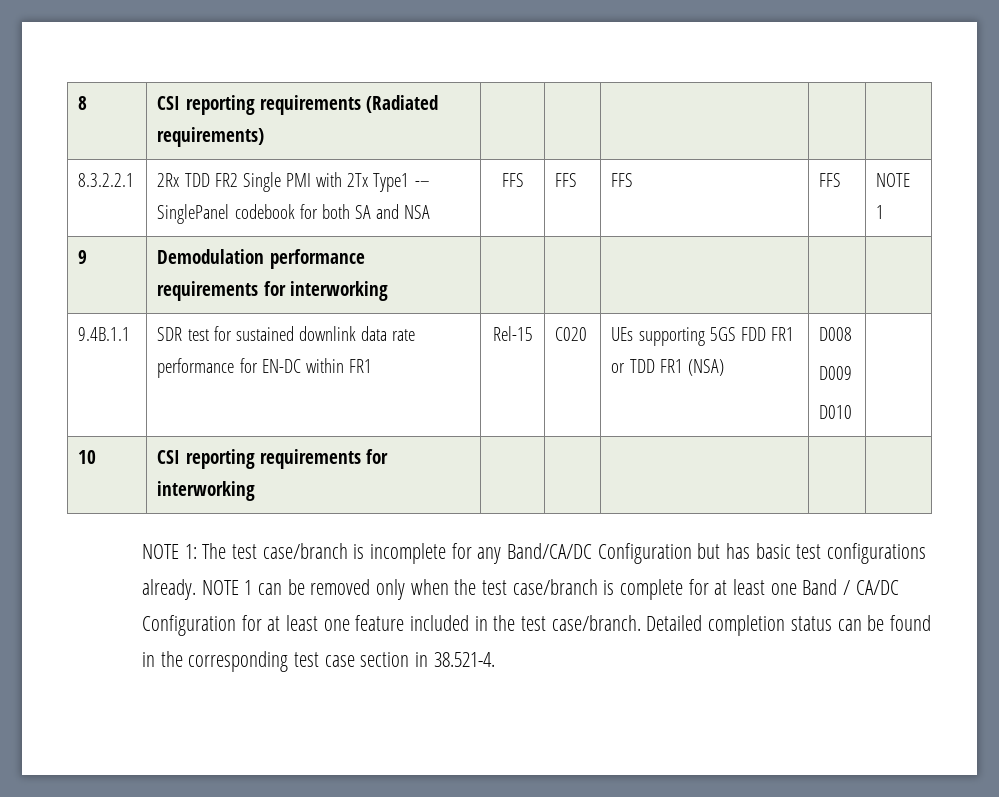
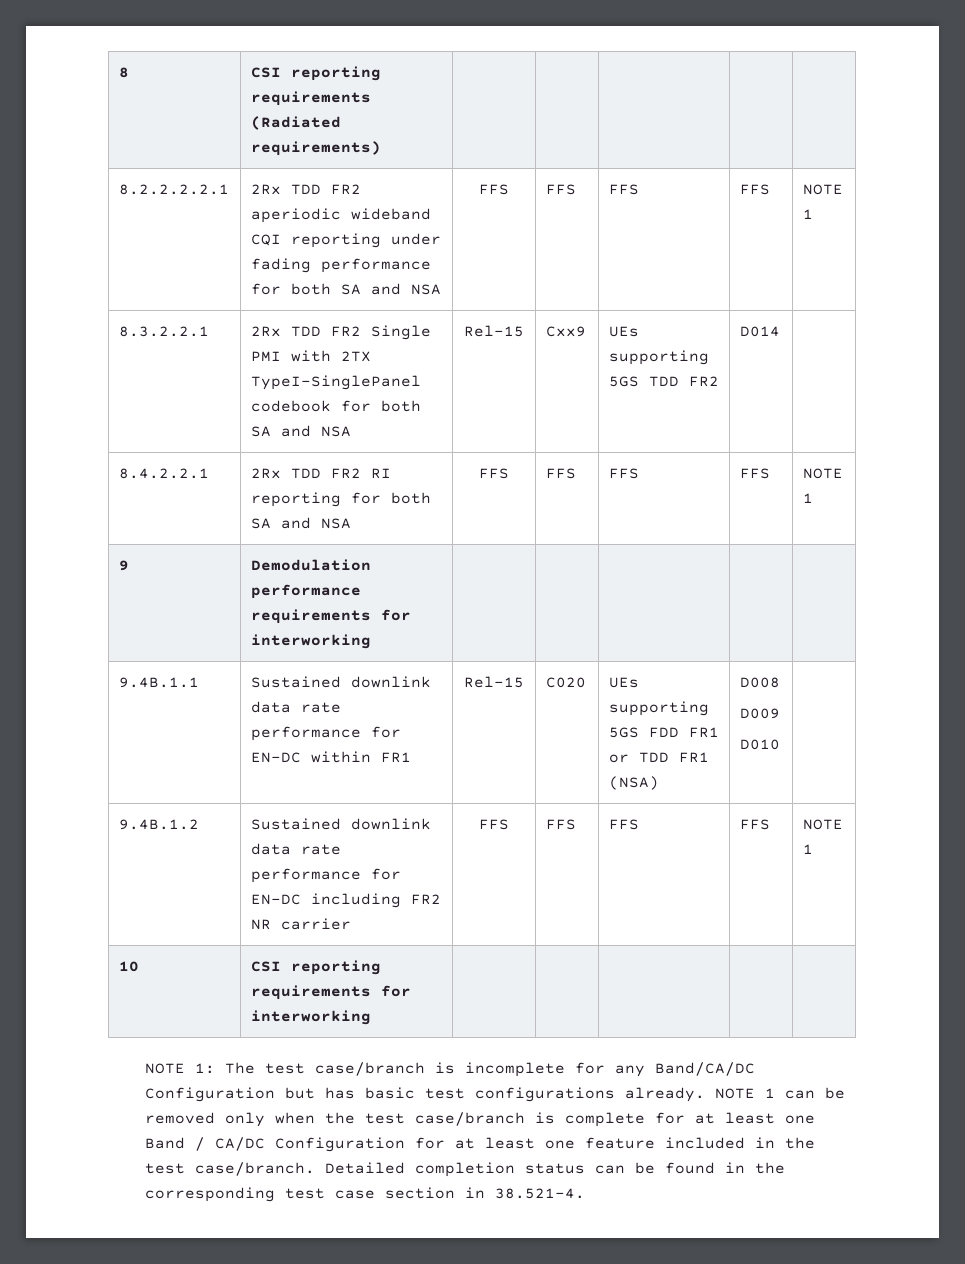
(265, 137) none -> [118,184,229,195] [250,184,361,195] [250,208,431,223] [250,233,441,248] [250,258,431,273] [250,283,441,295] [479,184,509,195] [545,184,576,195] [608,184,639,195] [739,184,770,195] [802,184,843,195] [802,209,813,219] // 8.2.2.2.2.1 | 2Rx TDD FR2 aperiodic wideband CQI reporting under fading performance for both SA and NSA | FFS | FFS | FFS | FFS | NOTE 1
[347,173,430,192] [157,204,230,224] 2Tx Type1 -– SinglePanel -> [340,351,371,362] [250,375,421,390] 2TX TypeI-SinglePanel
(431, 212) none -> [464,325,524,337] [545,326,586,337] [608,326,639,337] [608,350,709,365] [608,376,719,387] [739,326,780,337] [118,468,209,479] [250,468,391,479] [250,492,431,507] [250,517,351,529] | Rel-15 | Cxx9 | UEs supporting 5GS TDD FR2 | D014 | // 8.4.2.2.1 | 2Rx TDD FR2 RI reporting for both SA and NSA
[157,326,294,341] SDR test for sustained -> [250,676,341,688] Sustained
(853, 412) none -> [118,819,199,830] [250,818,431,830] [250,843,341,855] [250,868,401,883] [250,893,441,908] [250,918,351,930] [479,819,509,830] [545,819,576,830] [608,819,639,830] [739,819,770,830] [802,819,843,830] [802,844,813,854] // 9.4B.1.2 | Sustained downlink data rate performance for EN-DC including FR2 NR carrier | FFS | FFS | FFS | FFS | NOTE 1

